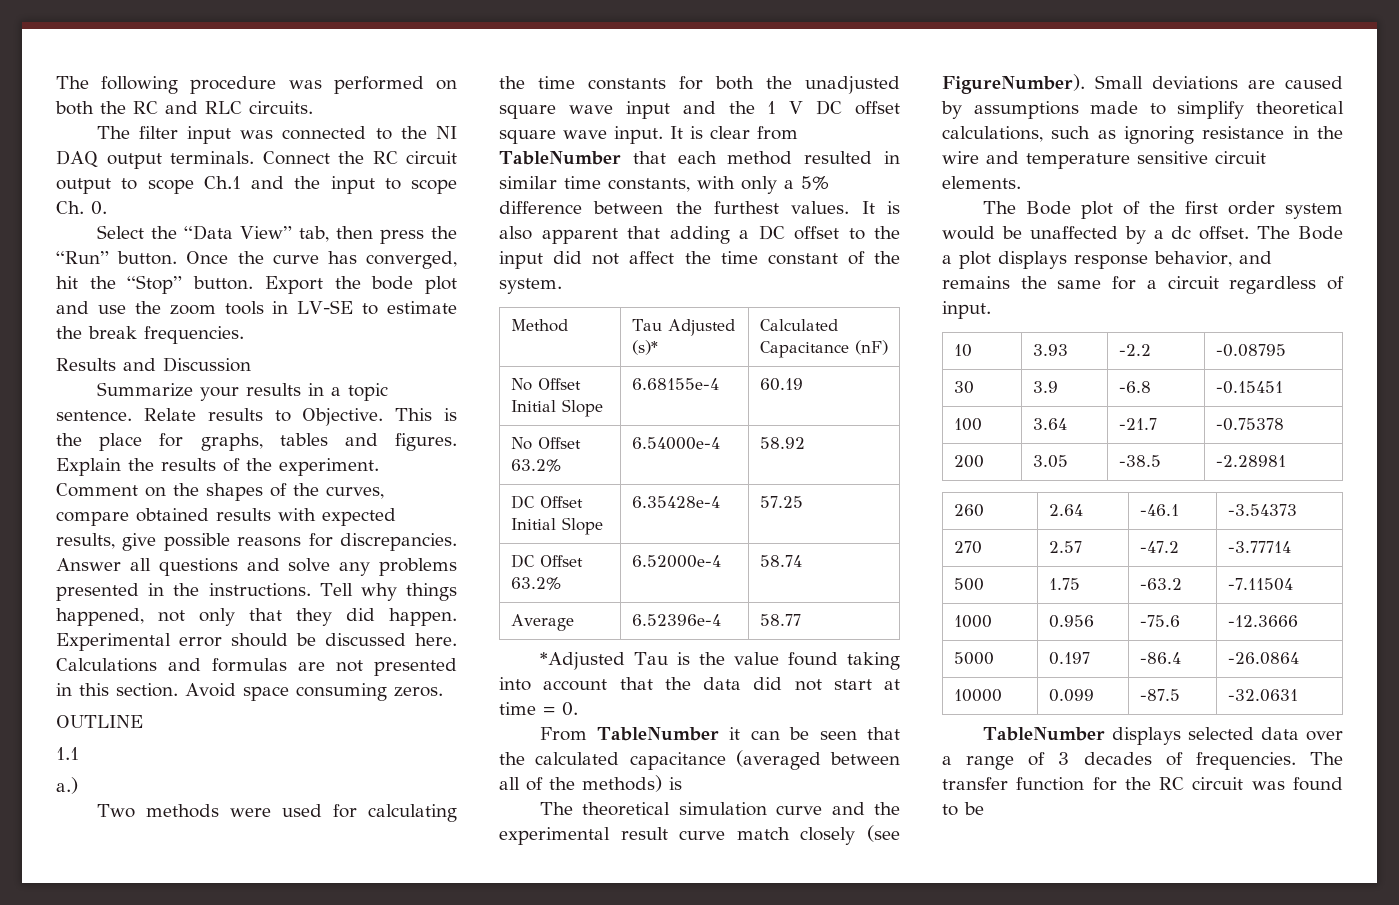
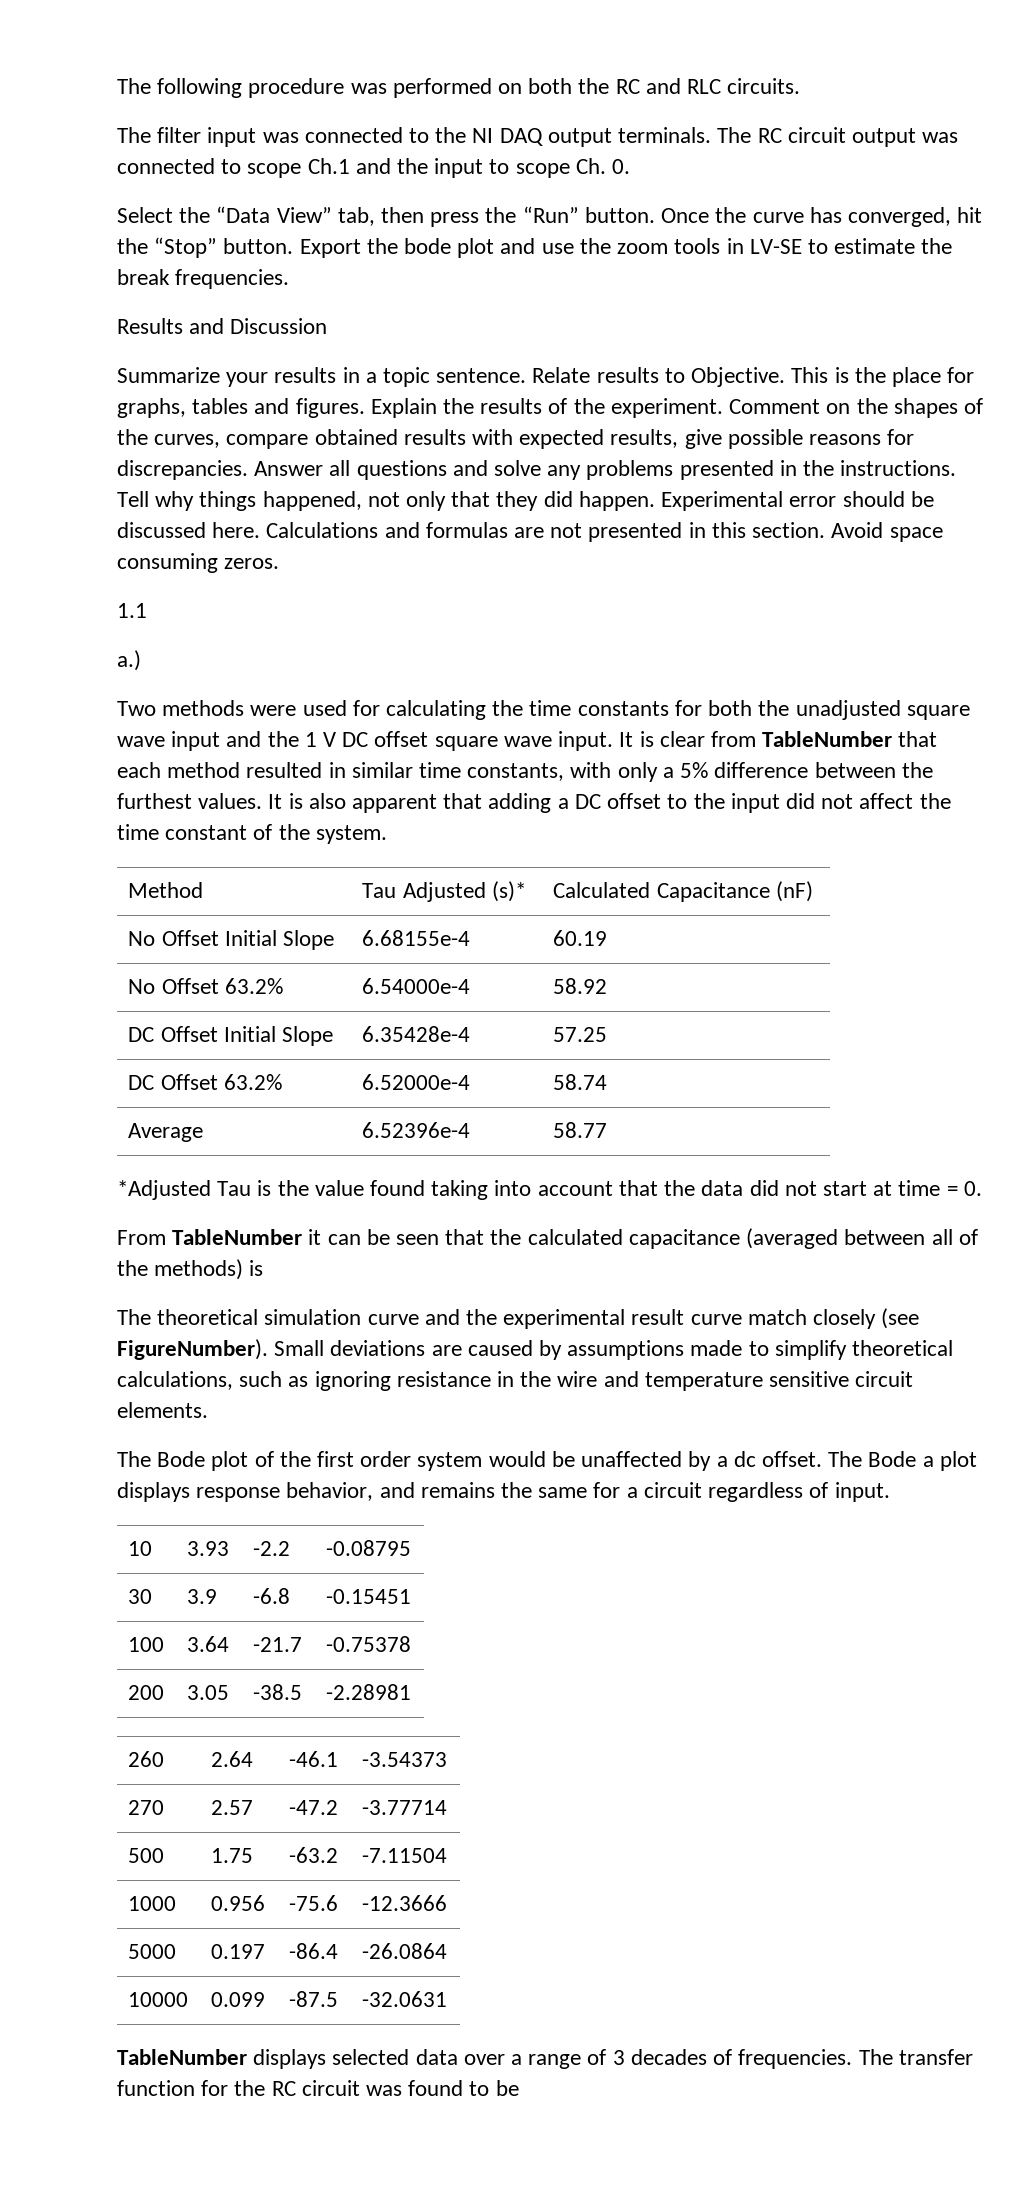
[262,151,364,165] Connect the -> [717,127,752,143] The
(111, 186) none -> [922,132,959,143] [117,158,215,174] was connected
[56,715,143,728] // OUTLINE -> (280, 563) none

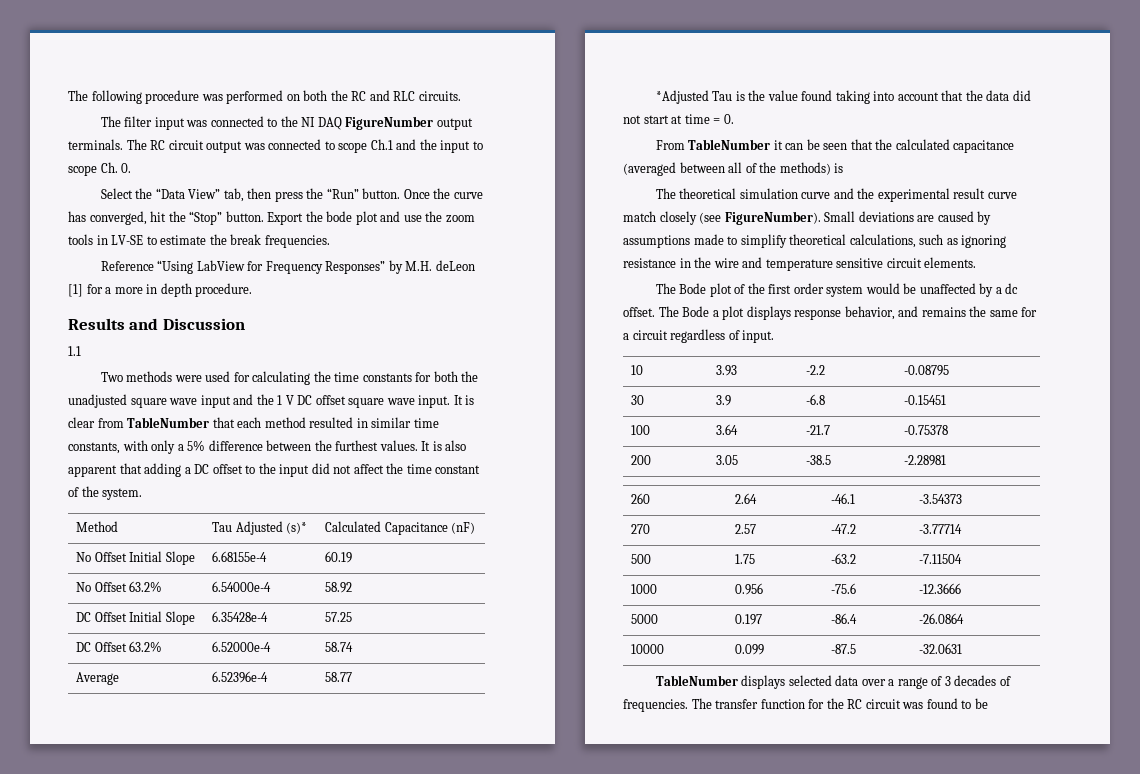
(543, 137) none -> [345,116,434,130] FigureNumber
[117,318,328,334] [117,367,975,387] [117,398,983,418] [117,429,915,449] [117,460,957,480] [117,491,934,511] [117,522,943,542] [117,553,280,573] Results and Discussion // Summarize your results in a topic sentence. Relate results to Objective. This is the place for graphs, tables and figures. Explain the results of the experiment. Comment on the shapes of the curves, compare obtained results with expected results, give possible reasons for discrepancies. Answer all questions and solve any problems presented in the instructions. Tell why things happened, not only that they did happen. Experimental error should be discussed here. Calculations and formulas are not presented in this section. Avoid space consuming zeros. -> [100,260,475,274] [68,283,253,297] [68,318,245,330] Reference “Using LabView for Frequency Responses” by M.H. deLeon [1] for a more in depth procedure. // Results and Discussion
[117,650,141,671] // a.) -> (81, 351) none

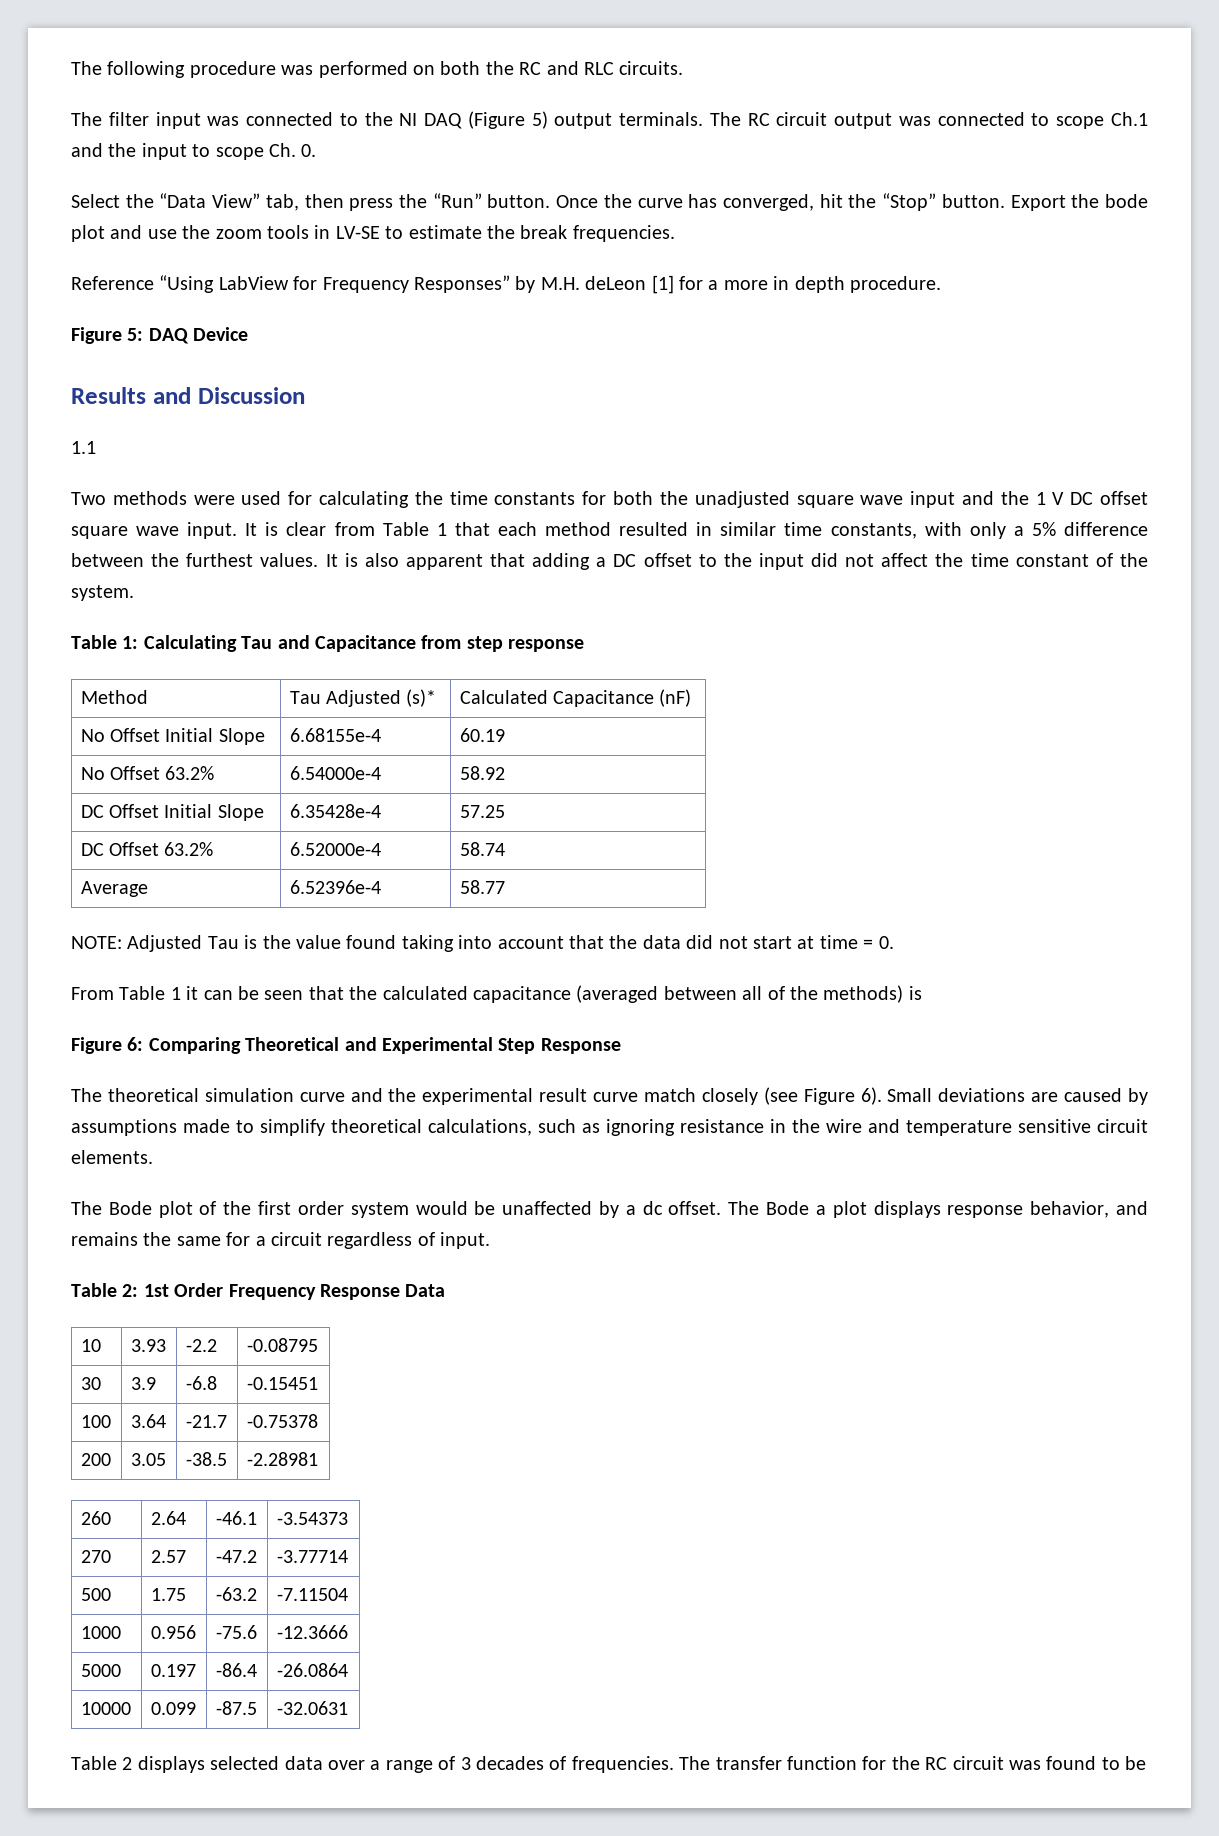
[345,116,434,130] FigureNumber -> [467,111,548,129] (Figure 5)
(253, 290) none -> [71,327,249,344] // Figure 5: DAQ Device
[127,417,210,428] TableNumber -> [382,522,447,536] Table 1
(143, 494) none -> [71,635,585,652] // Table 1: Calculating Tau and Capacitance from step response
[655,90,709,104] *Adjusted -> [71,935,203,952] NOTE: Adjusted
[688,139,771,150] TableNumber -> [119,986,181,1000] Table 1
(844, 168) none -> [71,1037,621,1054] // Figure 6: Comparing Theoretical and Experimental Step Response
[724,211,821,225] FigureNumber). -> [803,1087,882,1105] Figure 6).
(775, 336) none -> [71,1283,446,1300] // Table 2: 1st Order Frequency Response Data
[655,675,738,686] TableNumber -> [71,1756,133,1770] Table 2

